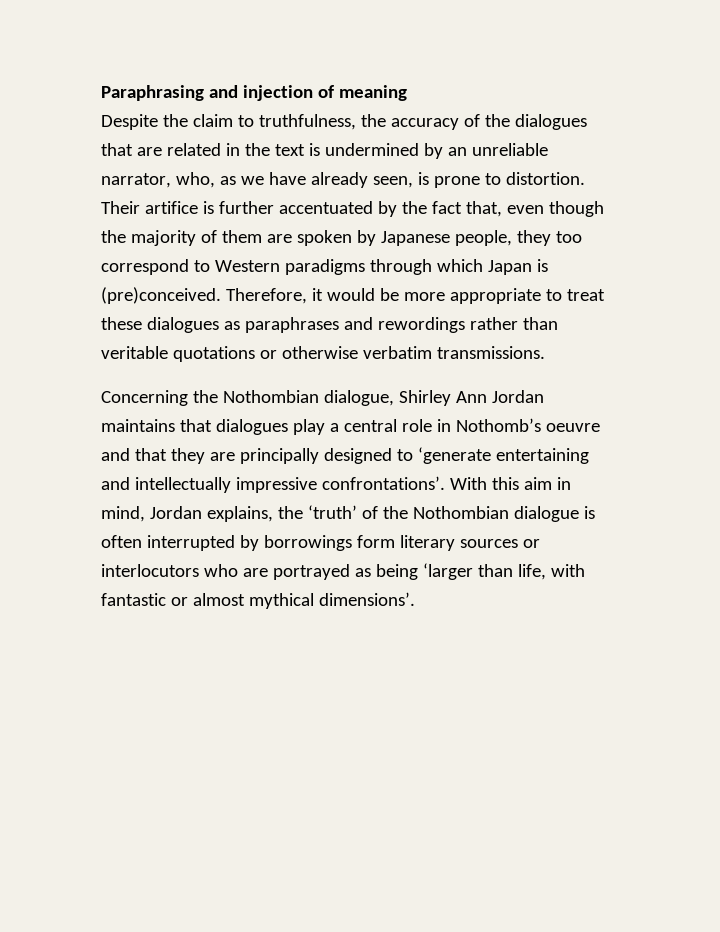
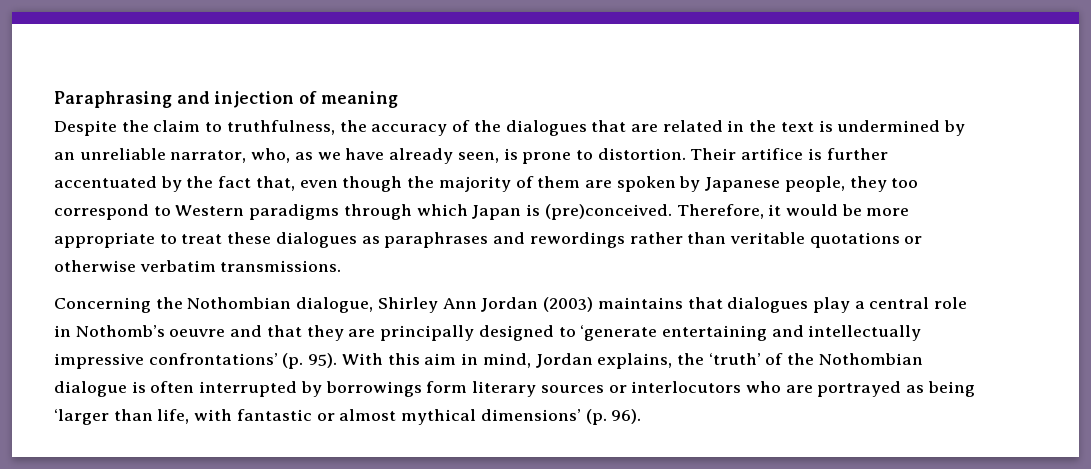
(544, 396) none -> [543,297,594,312] (2003)
[321,476,445,490] confrontations’. -> [148,353,338,369] confrontations’ (p. 95).
[318,592,415,606] dimensions’. -> [480,409,642,425] dimensions’ (p. 96).

